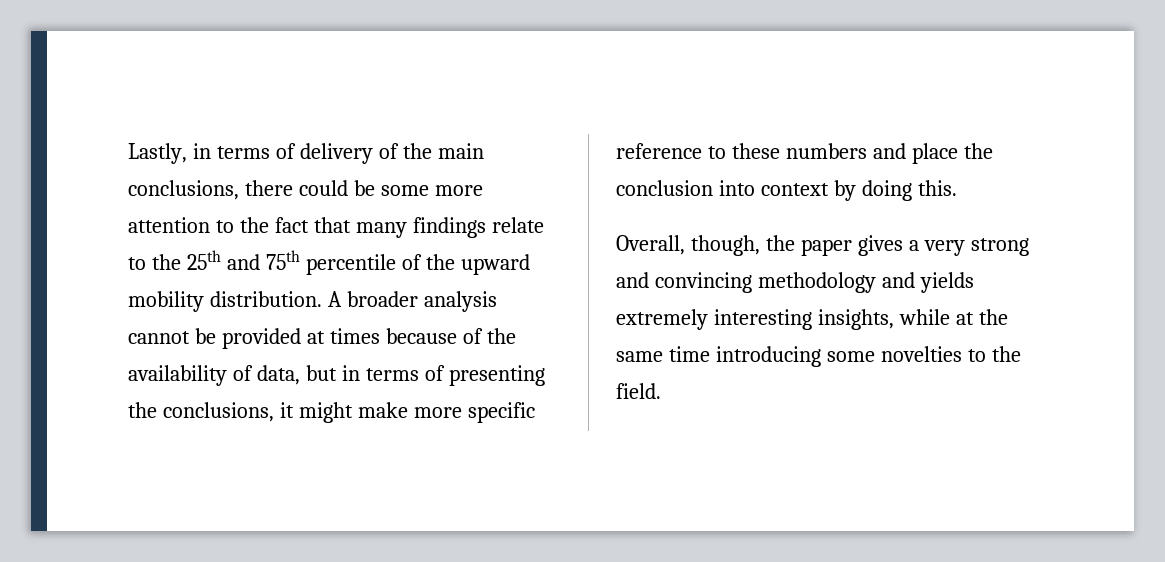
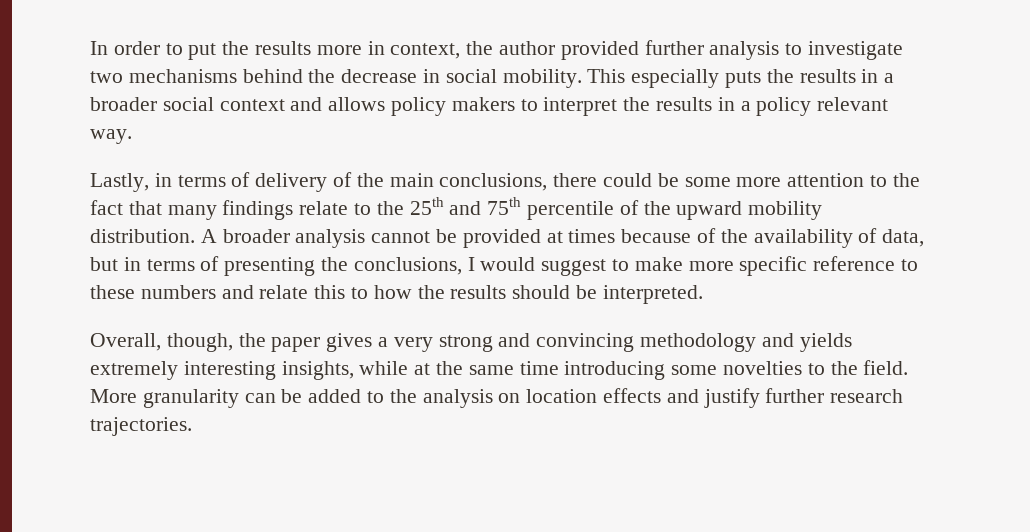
(128, 153) none -> [90,40,904,60] [90,69,895,88] [90,97,889,116] [90,129,132,144] In order to put the results more in context, the author provided further analysis to investigate two mechanisms behind the decrease in social mobility. This especially puts the results in a broader social context and allows policy makers to interpret the results in a policy relevant way. //
[279,402,353,423] it might -> [467,257,630,276] I would suggest to
[911,143,993,164] [616,180,957,201] place the conclusion into context by doing this. -> [259,285,703,304] relate this to how the results should be interpreted.
(661, 391) none -> [90,388,904,408] [90,417,192,436] More granularity can be added to the analysis on location effects and justify further research trajectories.

